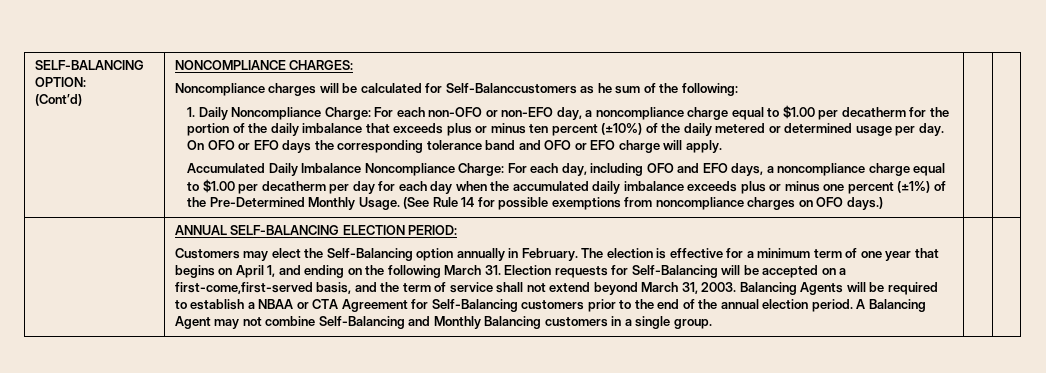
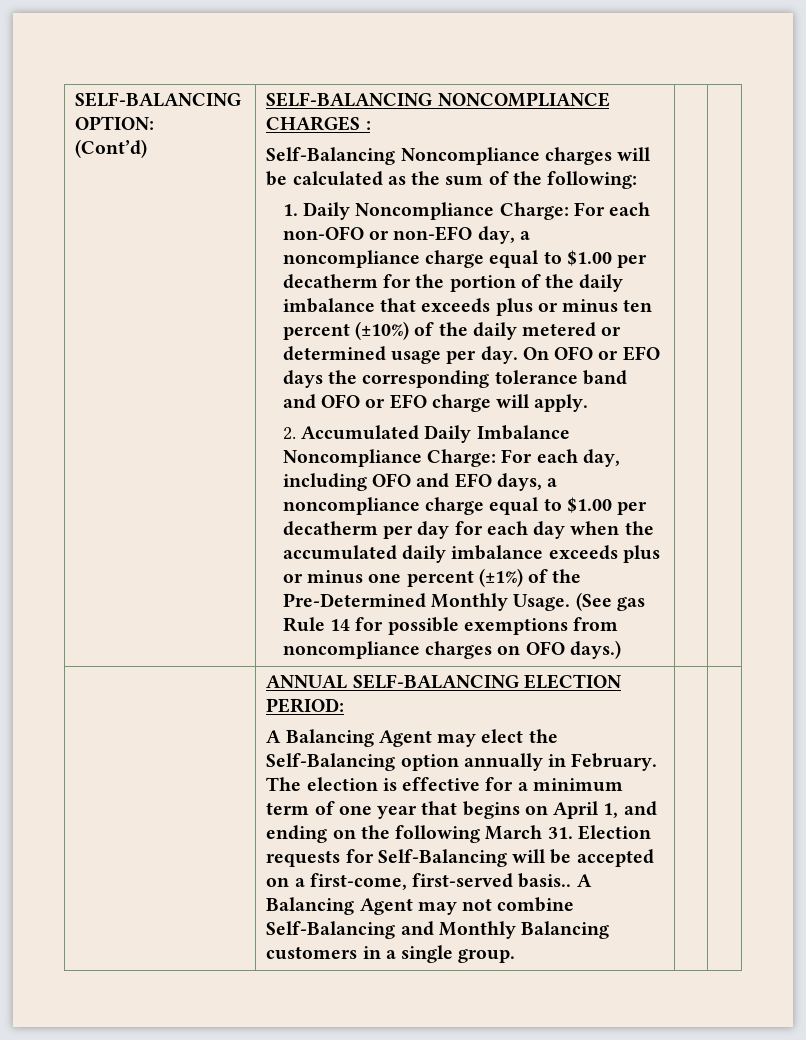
[174,60,354,70] NONCOMPLIANCE CHARGES: // -> [266,92,610,107] [266,116,371,131] [266,147,396,165] SELF-BALANCING NONCOMPLIANCE CHARGES : // Self-Balancing
[425,83,612,94] for Self-Balanccustomers as he -> [387,171,441,185] as the
(722, 146) none -> [282,427,296,440] 2.
(430, 203) none -> [616,597,645,611] gas
[174,248,240,259] Customers -> [266,729,432,747] A Balancing Agent
[174,282,938,295] [174,299,853,312] first-come,first-served basis, and the term of service shall not extend beyond March 31, 2003. Balancing Agents will be required to establish a NBAA or CTA Agreement for Self-Balancing customers prior to the end of the annual election period. -> [309,873,572,890] first-come, first-served basis..

